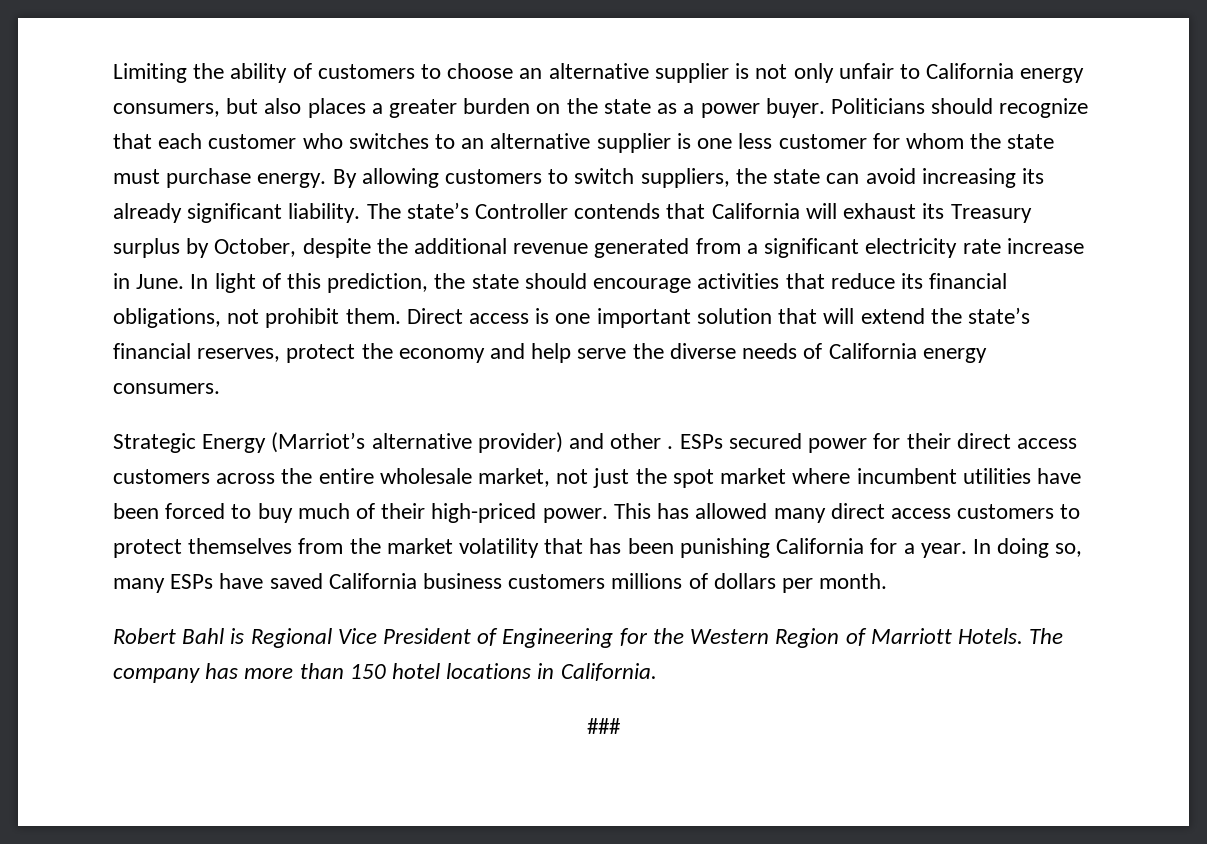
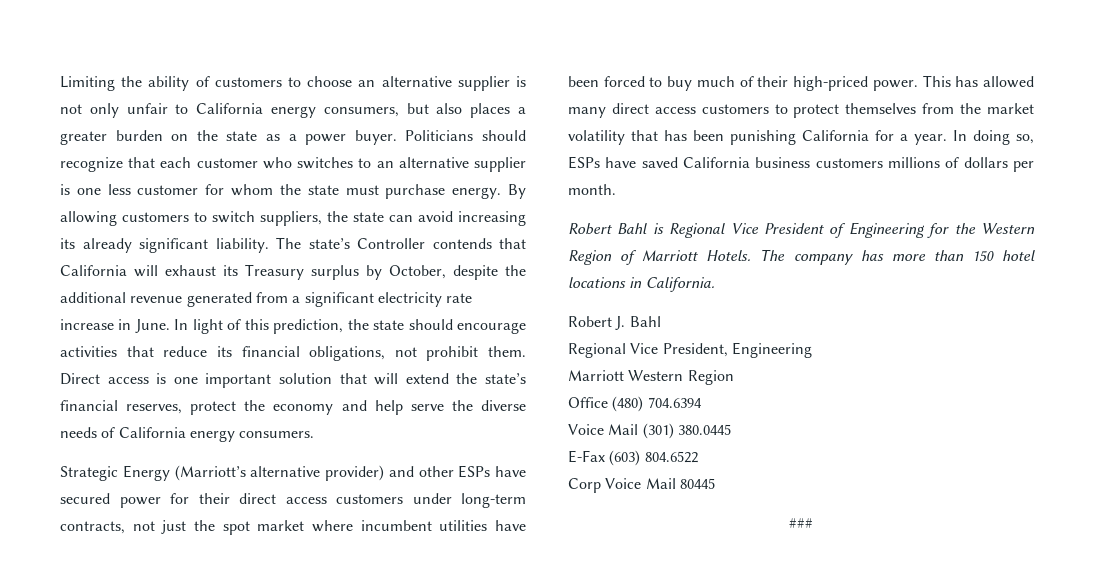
[271,432,366,453] (Marriot’s -> [174,465,246,481] (Marriott’s
[667,434,723,449] . ESPs -> [458,465,526,478] ESPs have
[216,468,551,487] across the entire wholesale market, -> [412,493,526,508] [60,521,125,534] under long-term contracts,
[113,578,165,593] many -> (1034, 139) none
(657, 672) none -> [568,316,661,330] [568,342,812,358] [568,370,734,385] [568,396,702,412] [568,423,731,439] [568,450,698,466] [568,478,715,493] // Robert J. Bahl // Regional Vice President, Engineering // Marriott Western Region // Office (480) 704.6394 // Voice Mail (301) 380.0445 // E-Fax (603) 804.6522 // Corp Voice Mail 80445

